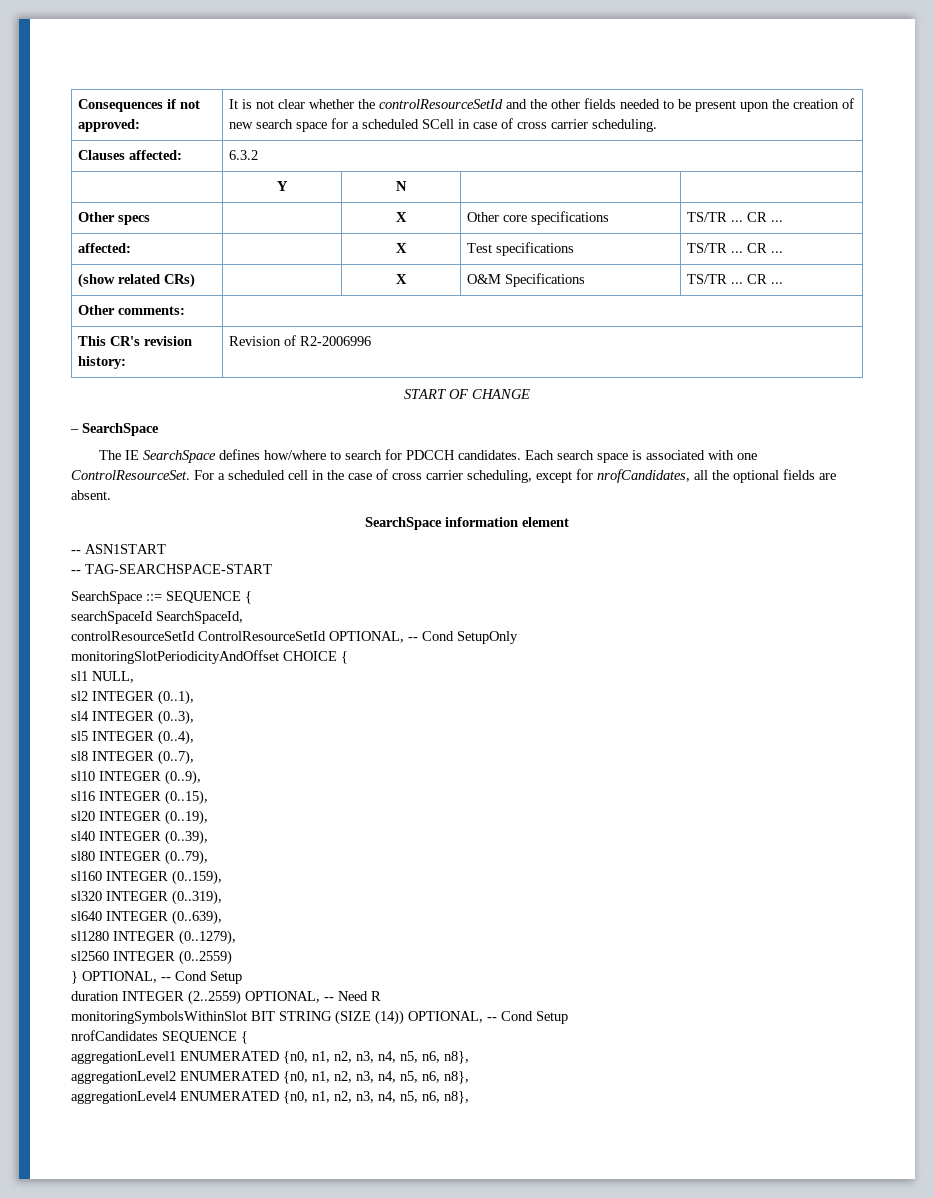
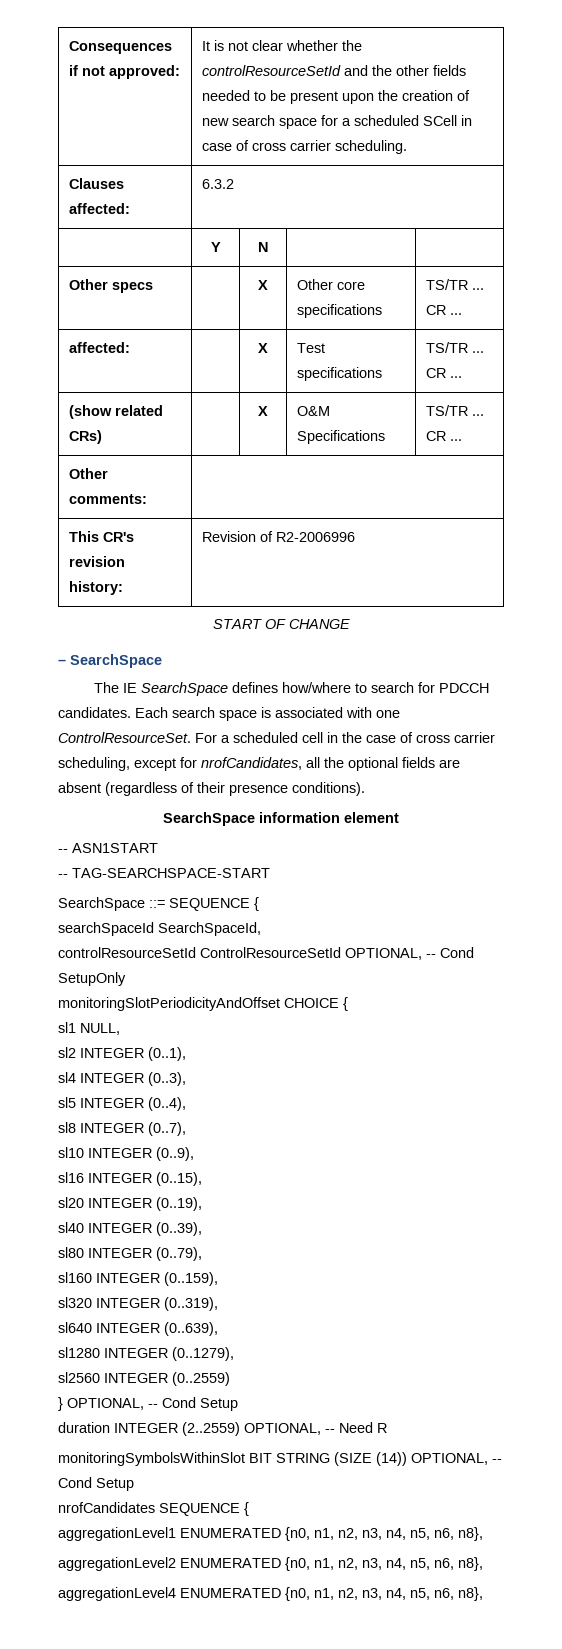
[71,490,111,500] absent. -> [58,782,365,796] absent (regardless of their presence conditions).

